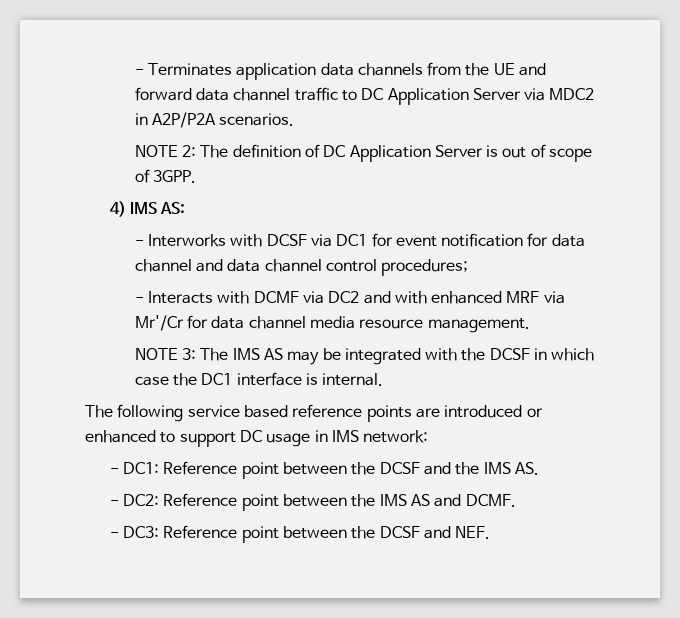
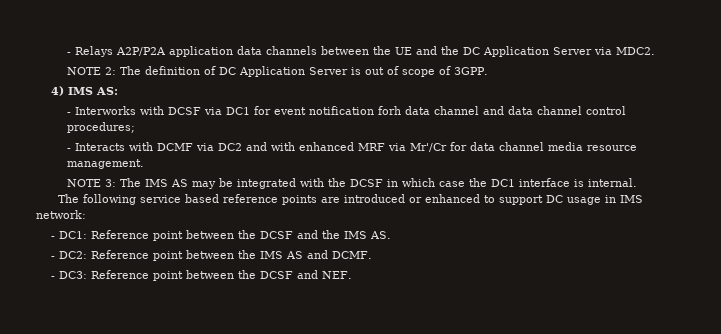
[134,63,232,76] - Terminates -> [66,46,166,57] - Relays A2P/P2A
[427,62,462,76] from -> [320,46,369,55] between
[134,87,595,105] [134,112,295,128] forward data channel traffic to DC Application Server via MDC2 in A2P/P2A scenarios. -> [440,46,655,57] the DC Application Server via MDC2.
[527,233,549,247] for -> [377,106,401,115] forh

